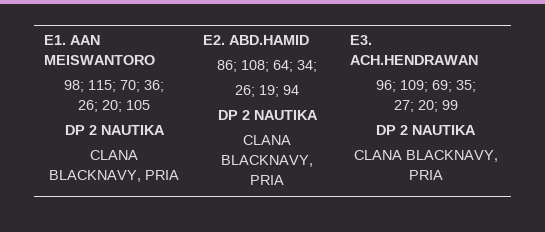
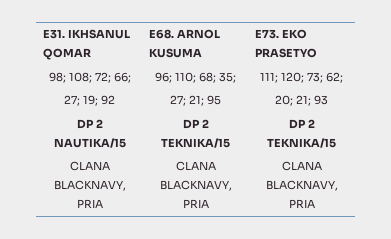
[44,35,101,45] [44,55,156,65] [63,80,164,92] [78,100,150,112] [64,125,165,135] [90,150,138,160] [48,170,179,182] [203,35,310,45] [217,60,317,72] [235,85,299,97] [217,110,318,120] [243,135,291,145] [221,155,313,167] [250,175,284,185] [350,35,373,45] [350,55,479,65] [375,80,476,92] [393,100,458,112] [376,125,476,135] E1. AAN MEISWANTORO // 98; 115; 70; 36; // 26; 20; 105 // DP 2 NAUTIKA // CLANA BLACKNAVY, PRIA | E2. ABD.HAMID // 86; 108; 64; 34; // 26; 19; 94 // DP 2 NAUTIKA // CLANA BLACKNAVY, PRIA | E3. ACH.HENDRAWAN // 96; 109; 69; 35; // 27; 20; 99 // DP 2 NAUTIKA -> [43,29,131,39] [43,48,92,60] [48,72,131,83] [64,95,115,106] [76,119,103,129] [53,138,126,148] [69,161,110,171] [53,180,126,191] [76,199,103,208] [149,29,221,39] [149,48,203,58] [155,72,236,83] [170,95,221,106] [182,119,209,129] [161,138,230,148] [175,161,216,171] [159,180,232,191] [182,199,209,208] [255,29,308,39] [255,48,318,58] [260,72,343,83] [275,95,328,106] [288,119,315,129] [267,138,336,148] E31. IKHSANUL QOMAR // 98; 108; 72; 66; // 27; 19; 92 // DP 2 NAUTIKA/15 // CLANA BLACKNAVY, PRIA | E68. ARNOL KUSUMA // 96; 110; 68; 35; // 27; 21; 95 // DP 2 TEKNIKA/15 // CLANA BLACKNAVY, PRIA | E73. EKO PRASETYO // 111; 120; 73; 62; // 20; 21; 93 // DP 2 TEKNIKA/15

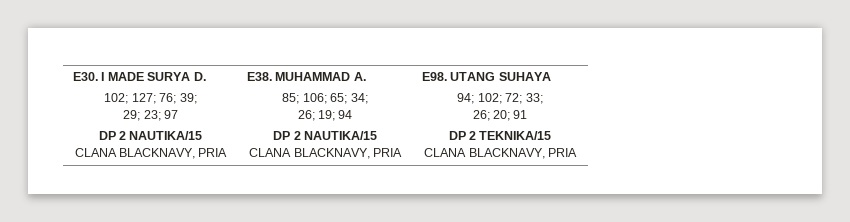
[43,29,131,39] [43,48,92,60] [48,72,131,83] [64,95,115,106] [76,119,103,129] [53,138,126,148] [69,161,110,171] [53,180,126,191] [76,199,103,208] [149,29,221,39] [149,48,203,58] [155,72,236,83] [170,95,221,106] [182,119,209,129] [161,138,230,148] [175,161,216,171] [159,180,232,191] [182,199,209,208] [255,29,308,39] [255,48,318,58] [260,72,343,83] [275,95,328,106] E31. IKHSANUL QOMAR // 98; 108; 72; 66; // 27; 19; 92 // DP 2 NAUTIKA/15 // CLANA BLACKNAVY, PRIA | E68. ARNOL KUSUMA // 96; 110; 68; 35; // 27; 21; 95 // DP 2 TEKNIKA/15 // CLANA BLACKNAVY, PRIA | E73. EKO PRASETYO // 111; 120; 73; 62; // 20; 21; 93 -> [73,72,206,81] [104,93,197,104] [123,110,178,121] [98,131,203,140] [74,148,228,159] [247,72,366,81] [282,93,368,104] [297,110,353,121] [273,131,377,140] [249,148,402,159] [422,72,551,81] [457,93,543,104] [472,110,528,121] E30. I MADE SURYA D. // 102; 127; 76; 39; // 29; 23; 97 // DP 2 NAUTIKA/15 // CLANA BLACKNAVY, PRIA | E38. MUHAMMAD A. // 85; 106; 65; 34; // 26; 19; 94 // DP 2 NAUTIKA/15 // CLANA BLACKNAVY, PRIA | E98. UTANG SUHAYA // 94; 102; 72; 33; // 26; 20; 91

